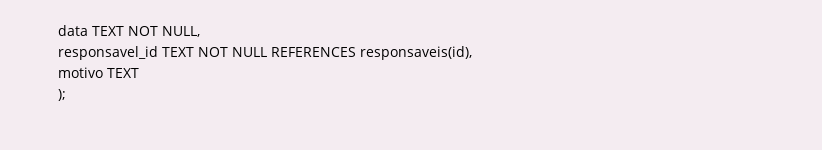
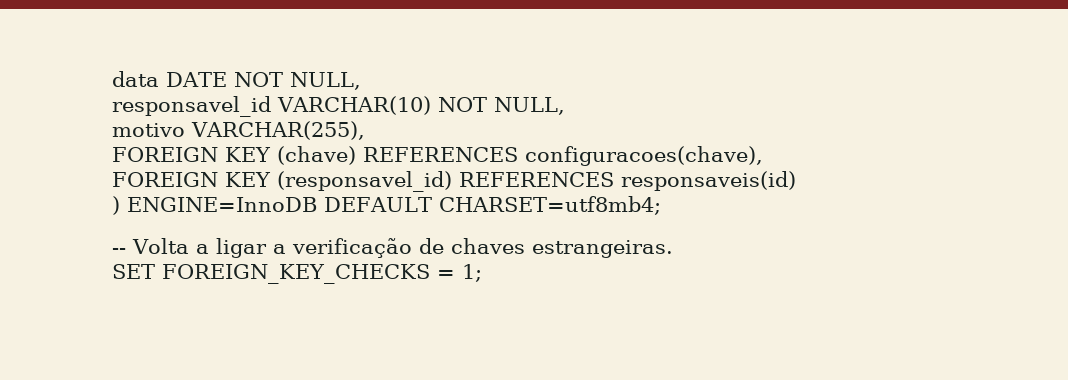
[92,26,124,36] TEXT -> [166,72,227,87] DATE
[162,46,472,60] [58,67,139,78] [58,89,66,101] TEXT NOT NULL REFERENCES responsaveis(id), // motivo TEXT // ); -> [277,96,565,115] [112,121,365,140] [112,146,763,166] [112,171,796,192] [112,196,661,215] [112,238,673,258] [112,264,482,284] VARCHAR(10) NOT NULL, // motivo VARCHAR(255), // FOREIGN KEY (chave) REFERENCES configuracoes(chave), // FOREIGN KEY (responsavel_id) REFERENCES responsaveis(id) // ) ENGINE=InnoDB DEFAULT CHARSET=utf8mb4; // -- Volta a ligar a verificação de chaves estrangeiras. // SET FOREIGN_KEY_CHECKS = 1;

